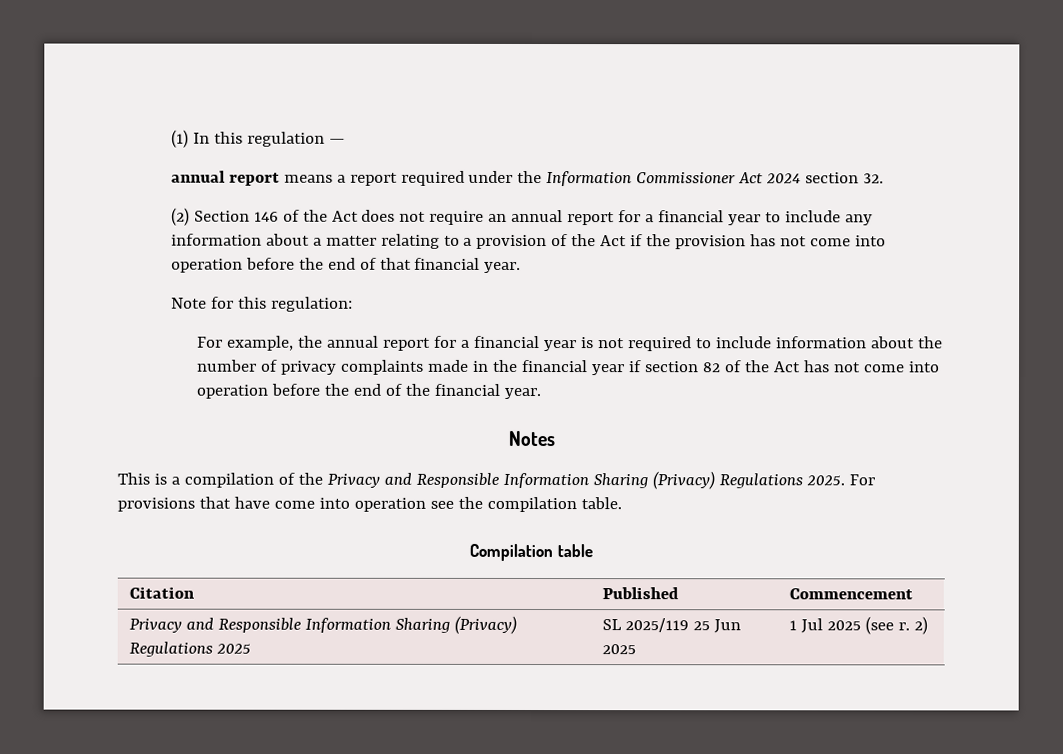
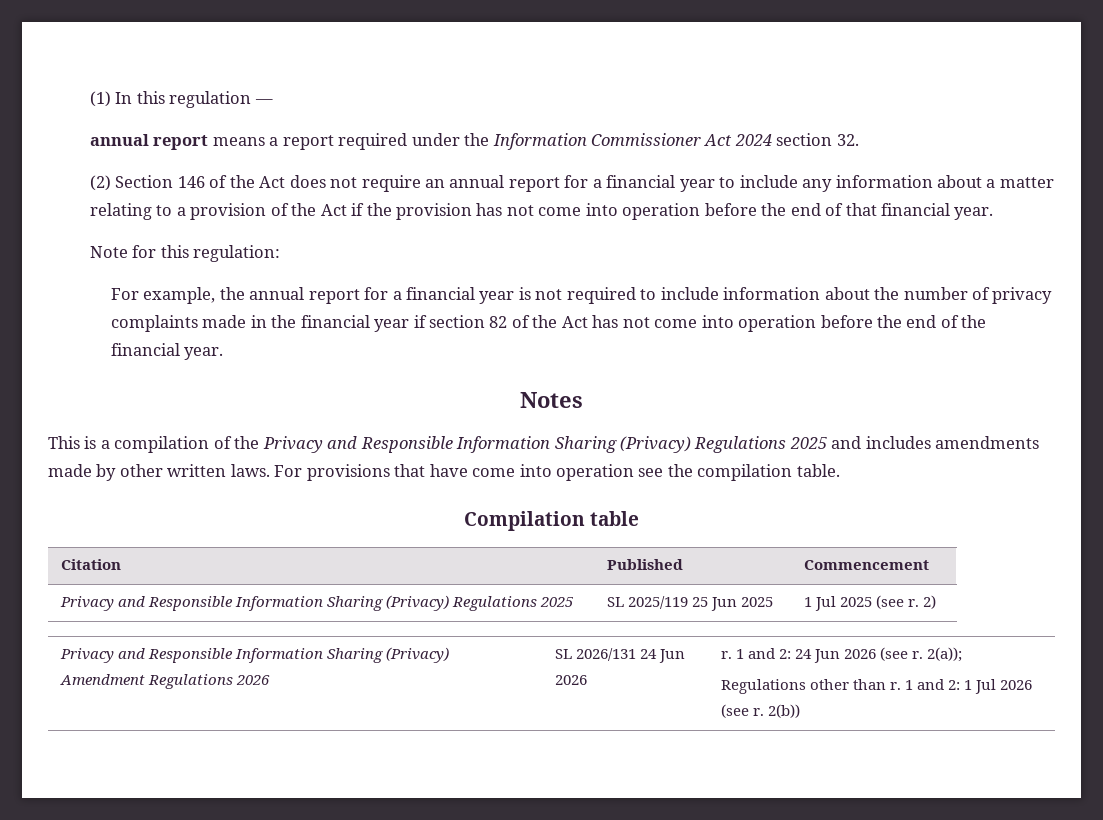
[805,475,845,487] 2025. -> [789,436,1040,449] [48,464,270,481] 2025 and includes amendments made by other written laws.
(928, 625) none -> [59,647,449,663] [59,674,270,689] [554,648,685,663] [554,675,587,685] [720,647,963,663] [720,679,1033,694] [720,704,800,718] // Privacy and Responsible Information Sharing (Privacy) Amendment Regulations 2026 | SL 2026/131 24 Jun 2026 | r. 1 and 2: 24 Jun 2026 (see r. 2(a)); // Regulations other than r. 1 and 2: 1 Jul 2026 (see r. 2(b))

